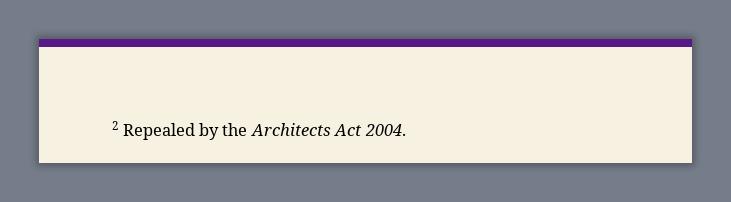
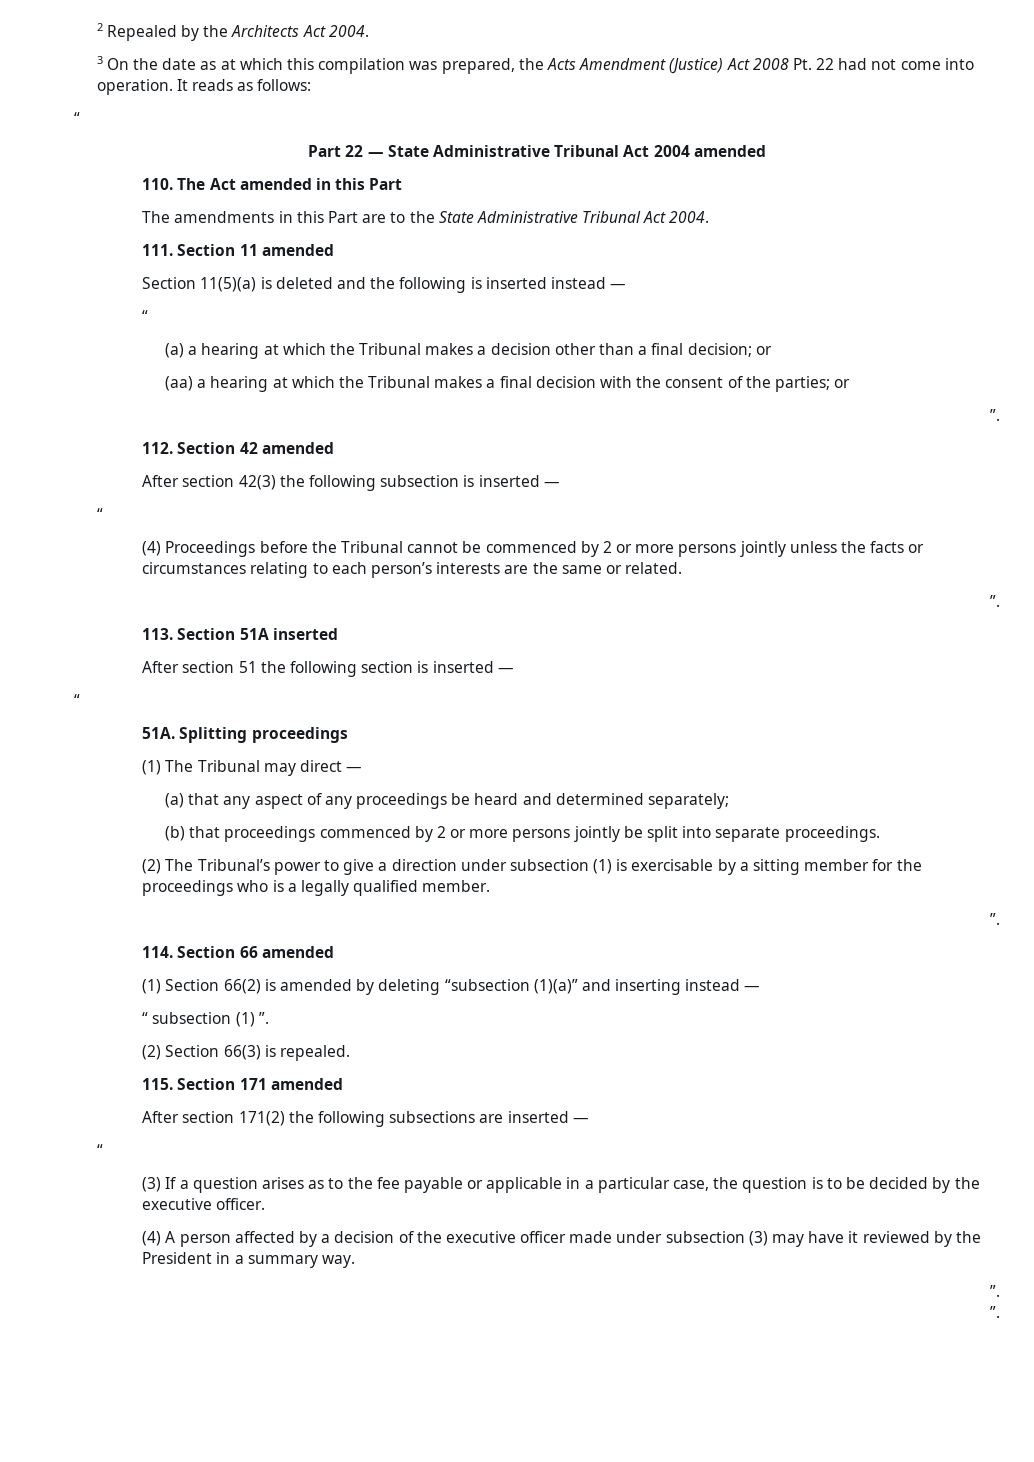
(406, 130) none -> [96,56,974,74] [96,79,312,95] [74,112,80,124] [308,145,766,157] [142,178,403,190] [142,211,710,223] [142,244,334,256] [142,277,627,293] [142,310,149,322] [165,343,772,359] [165,376,851,392] [990,409,1000,421] [142,442,334,454] [142,475,560,491] [96,508,103,520] [142,541,925,557] [142,562,683,578] [990,595,1000,607] [142,628,338,640] [142,661,514,677] [74,694,80,706] [142,727,348,743] [142,760,363,776] [165,793,730,809] [165,826,880,842] [142,859,922,875] [142,880,491,896] [990,913,1000,925] [142,946,334,958] [142,979,761,995] [142,1012,269,1027] [142,1045,350,1061] [142,1078,343,1090] [142,1111,589,1127] [96,1144,103,1156] [142,1177,980,1193] [142,1198,266,1210] [142,1231,981,1247] [142,1252,355,1268] [990,1285,1000,1297] [990,1306,1000,1318] // 3 On the date as at which this compilation was prepared, the Acts Amendment (Justice) Act 2008 Pt. 22 had not come into operation. It reads as follows: // “ // Part 22 — State Administrative Tribunal Act 2004 amended // 110. The Act amended in this Part // The amendments in this Part are to the State Administrative Tribunal Act 2004. // 111. Section 11 amended // Section 11(5)(a) is deleted and the following is inserted instead — // “ // (a) a hearing at which the Tribunal makes a decision other than a final decision; or // (aa) a hearing at which the Tribunal makes a final decision with the consent of the parties; or // ”. // 112. Section 42 amended // After section 42(3) the following subsection is inserted — // “ // (4) Proceedings before the Tribunal cannot be commenced by 2 or more persons jointly unless the facts or circumstances relating to each person’s interests are the same or related. // ”. // 113. Section 51A inserted // After section 51 the following section is inserted — // “ // 51A. Splitting proceedings // (1) The Tribunal may direct — // (a) that any aspect of any proceedings be heard and determined separately; // (b) that proceedings commenced by 2 or more persons jointly be split into separate proceedings. // (2) The Tribunal’s power to give a direction under subsection (1) is exercisable by a sitting member for the proceedings who is a legally qualified member. // ”. // 114. Section 66 amended // (1) Section 66(2) is amended by deleting “subsection (1)(a)” and inserting instead — // “ subsection (1) ”. // (2) Section 66(3) is repealed. // 115. Section 171 amended // After section 171(2) the following subsections are inserted — // “ // (3) If a question arises as to the fee payable or applicable in a particular case, the question is to be decided by the executive officer. // (4) A person affected by a decision of the executive officer made under subsection (3) may have it reviewed by the President in a summary way. // ”. // ”.

